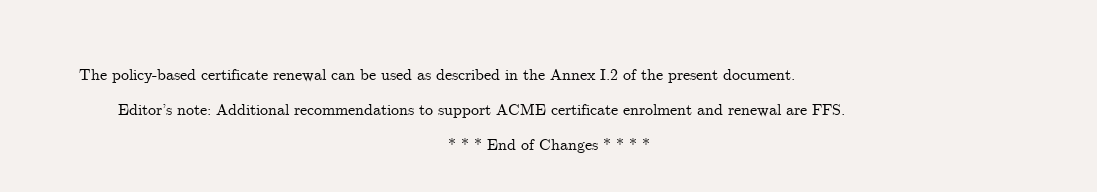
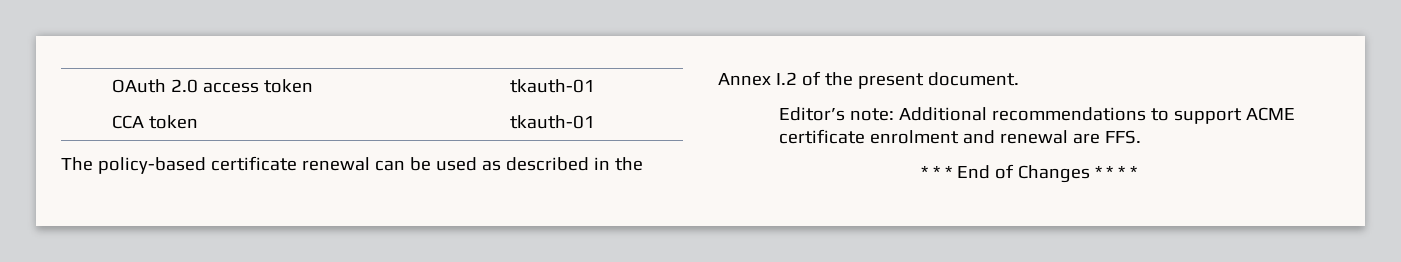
(79, 74) none -> [111,79,313,93] [509,79,595,93] [111,115,198,129] [509,115,595,129] OAuth 2.0 access token | tkauth-01 // CCA token | tkauth-01 //

